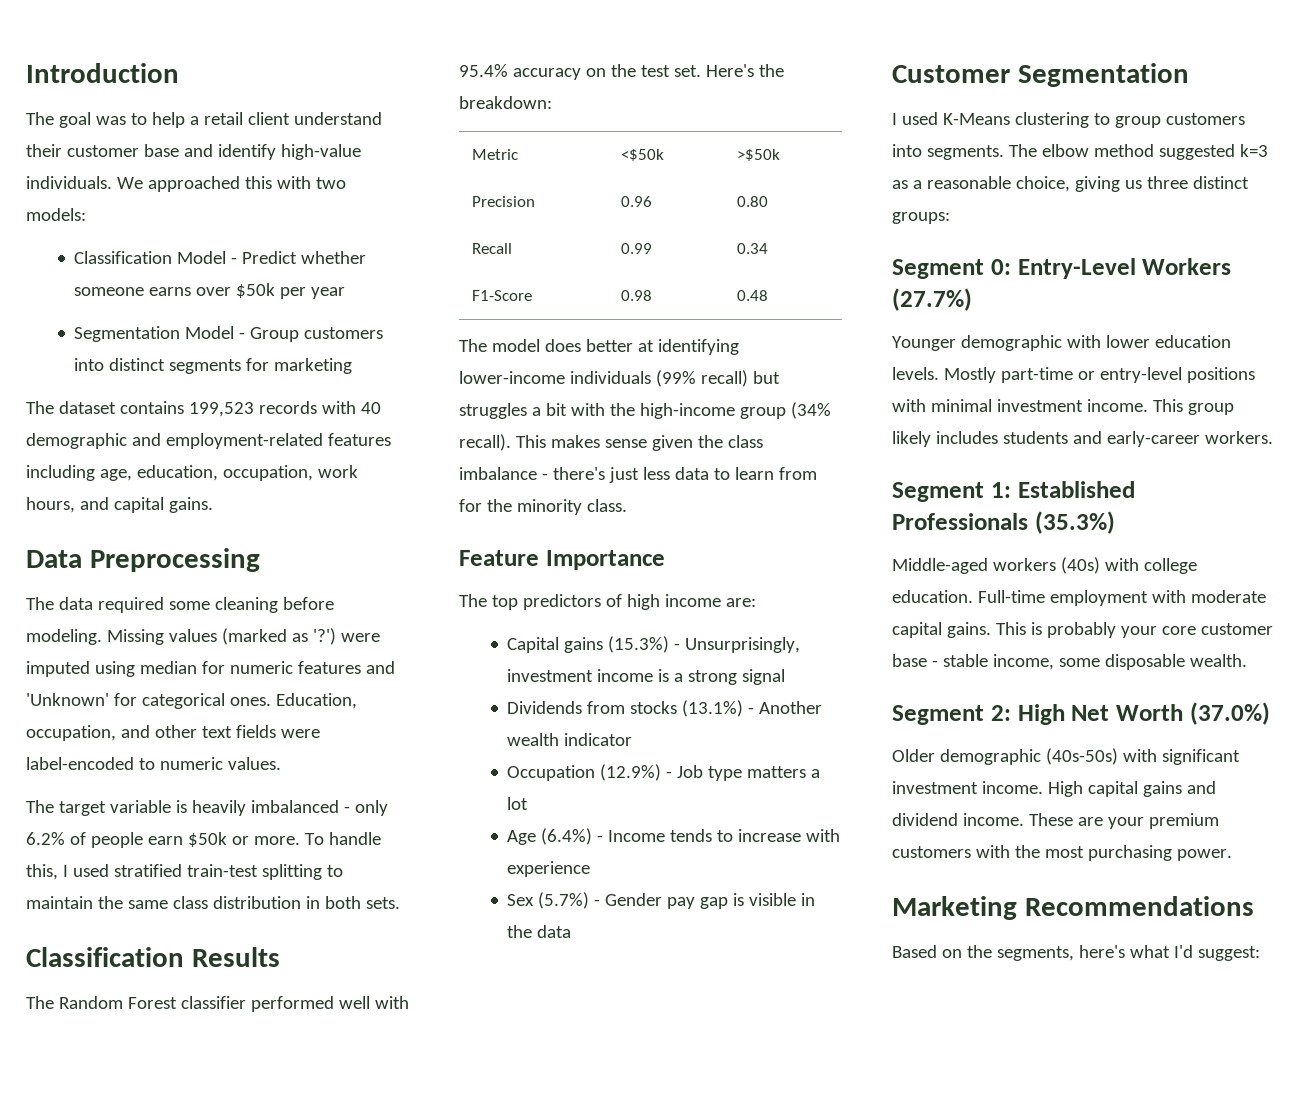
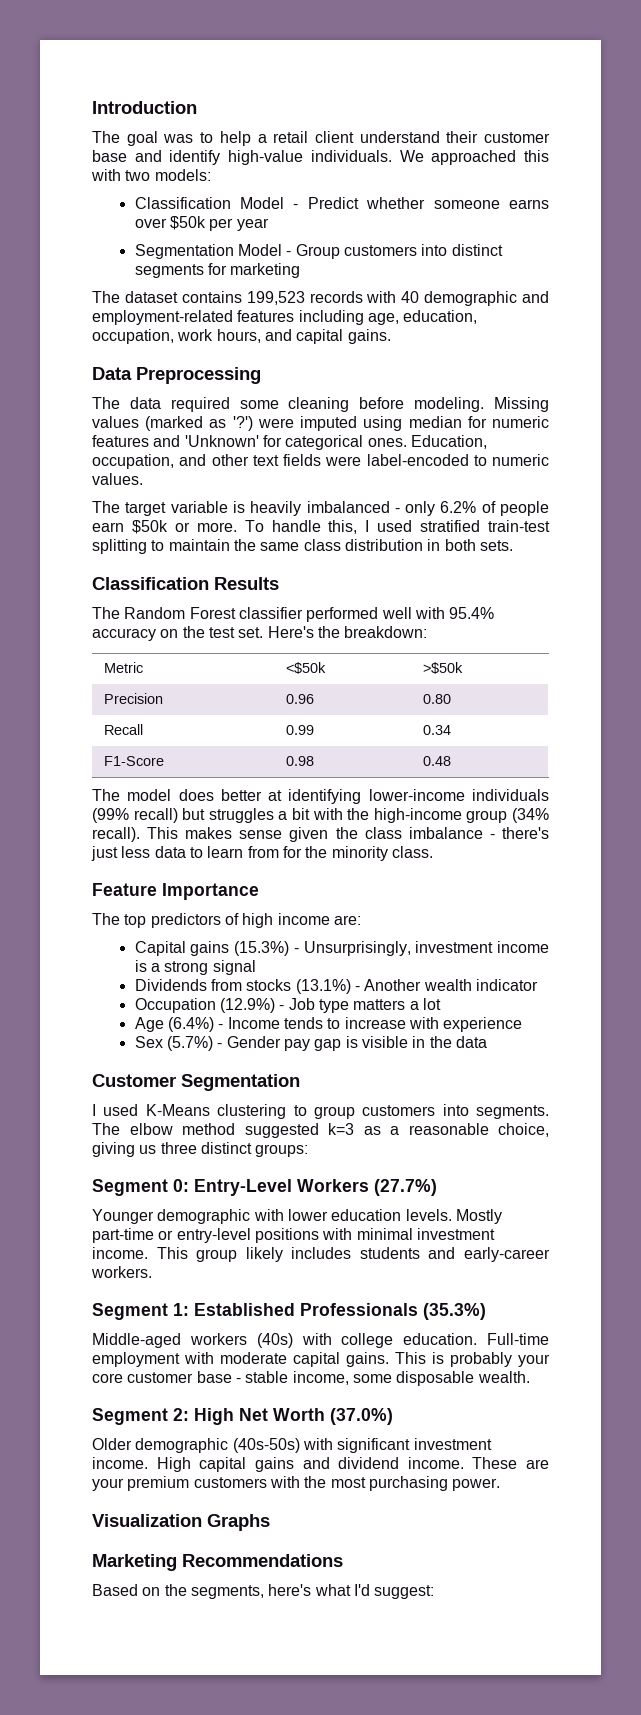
(1232, 855) none -> [92,1514,270,1531] // Visualization Graphs

